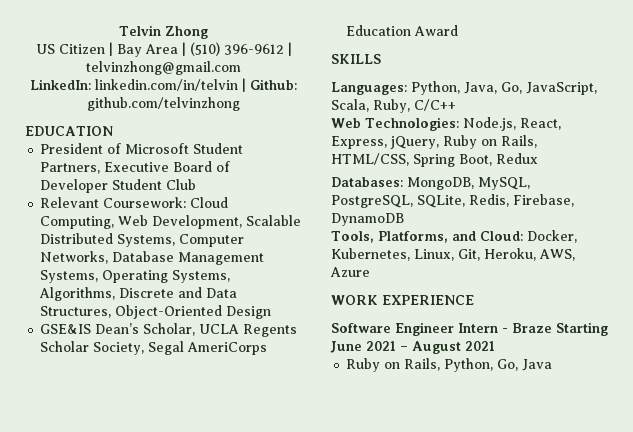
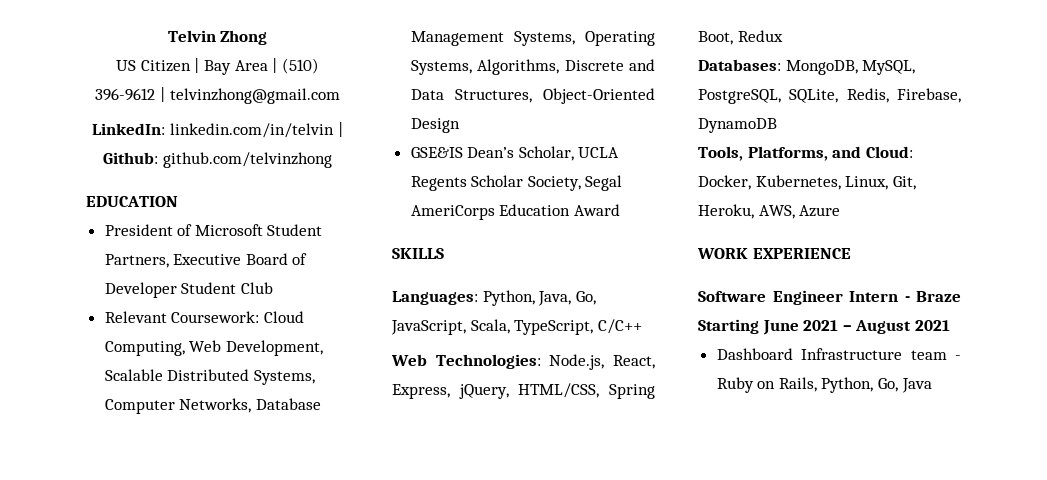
[373,99,410,113] Ruby, -> [514,320,594,335] TypeScript,
[443,135,537,149] Ruby on Rails, -> (509, 391) none
(495, 346) none -> [716,348,961,360] Dashboard Infrastructure team -

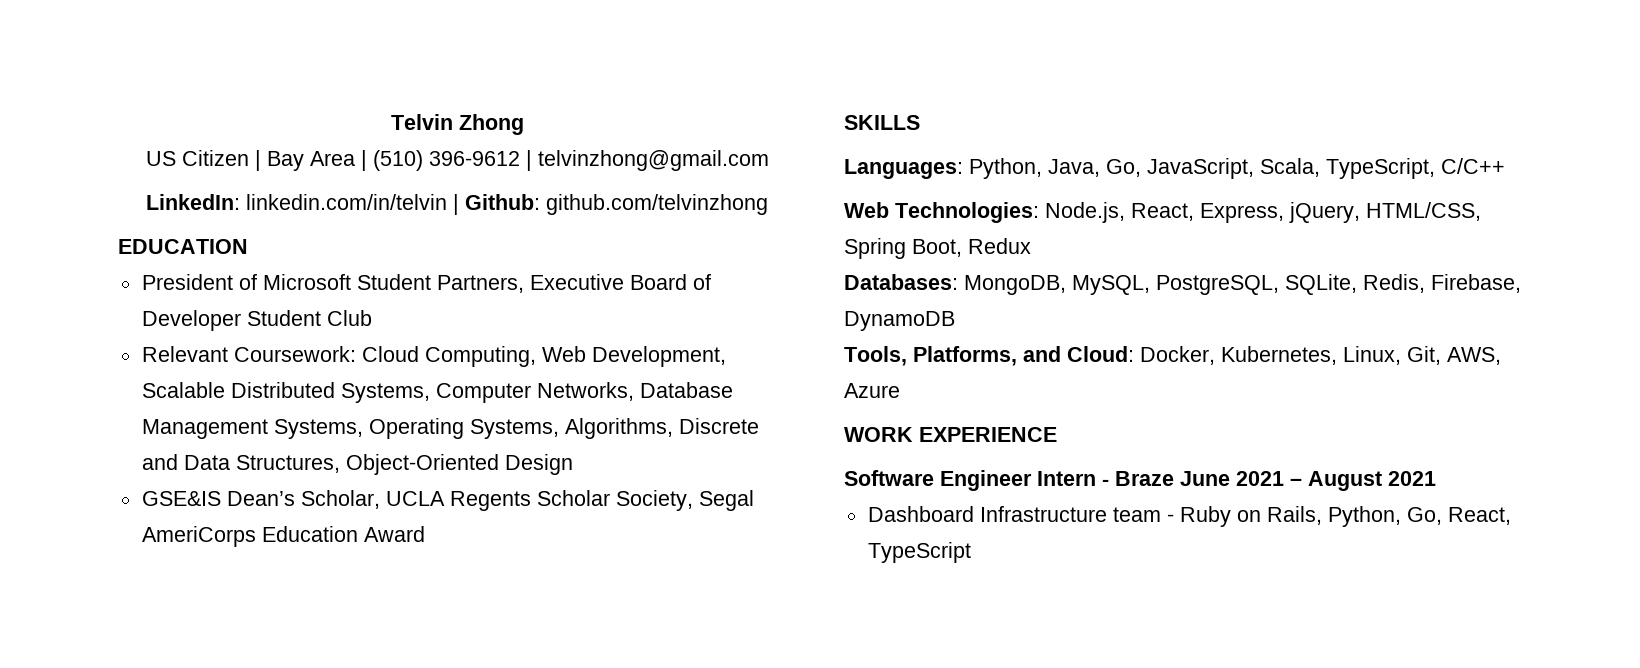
[698,204,754,219] Heroku, -> (1441, 355) none
[698,319,759,334] Starting -> (1174, 478) none
[901,378,932,393] Java -> [1447,507,1511,525] [867,542,971,563] React, TypeScript

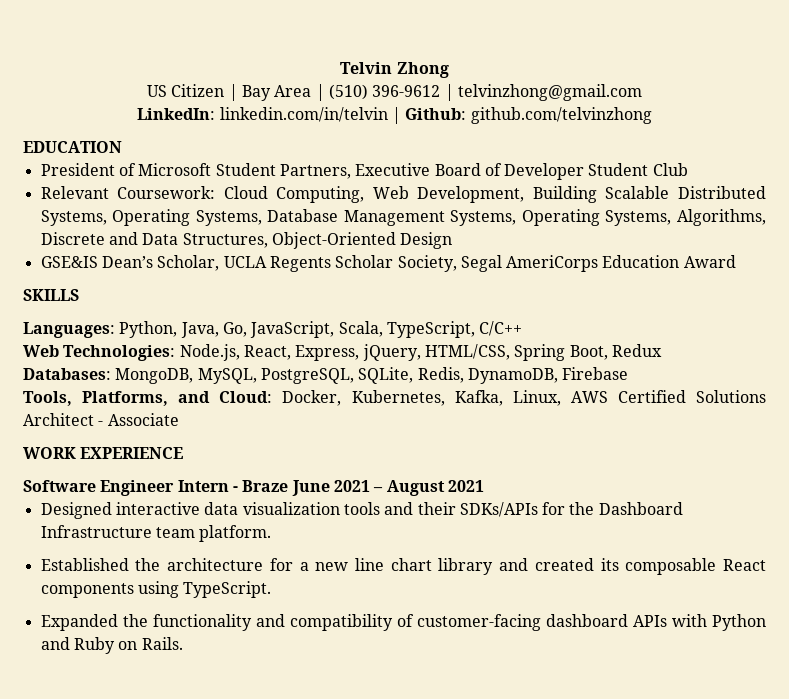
(726, 356) none -> [532,186,597,203] Building
[435,382,634,403] Computer Networks, -> [112,209,262,226] Operating Systems,
[1431,274,1521,293] [844,311,955,331] Firebase, DynamoDB -> [467,367,629,384] DynamoDB, Firebase
[1343,346,1501,365] [844,383,900,398] Linux, Git, AWS, Azure -> [454,390,767,406] [23,413,179,426] Kafka, Linux, AWS Certified Solutions Architect - Associate
[867,506,1511,527] [867,542,971,563] Dashboard Infrastructure team - Ruby on Rails, Python, Go, React, TypeScript -> [40,502,683,519] [40,525,272,542] [40,558,767,575] [40,581,272,598] [40,614,766,631] [40,637,183,654] Designed interactive data visualization tools and their SDKs/APIs for the Dashboard Infrastructure team platform. // Established the architecture for a new line chart library and created its composable React components using TypeScript. // Expanded the functionality and compatibility of customer-facing dashboard APIs with Python and Ruby on Rails.

